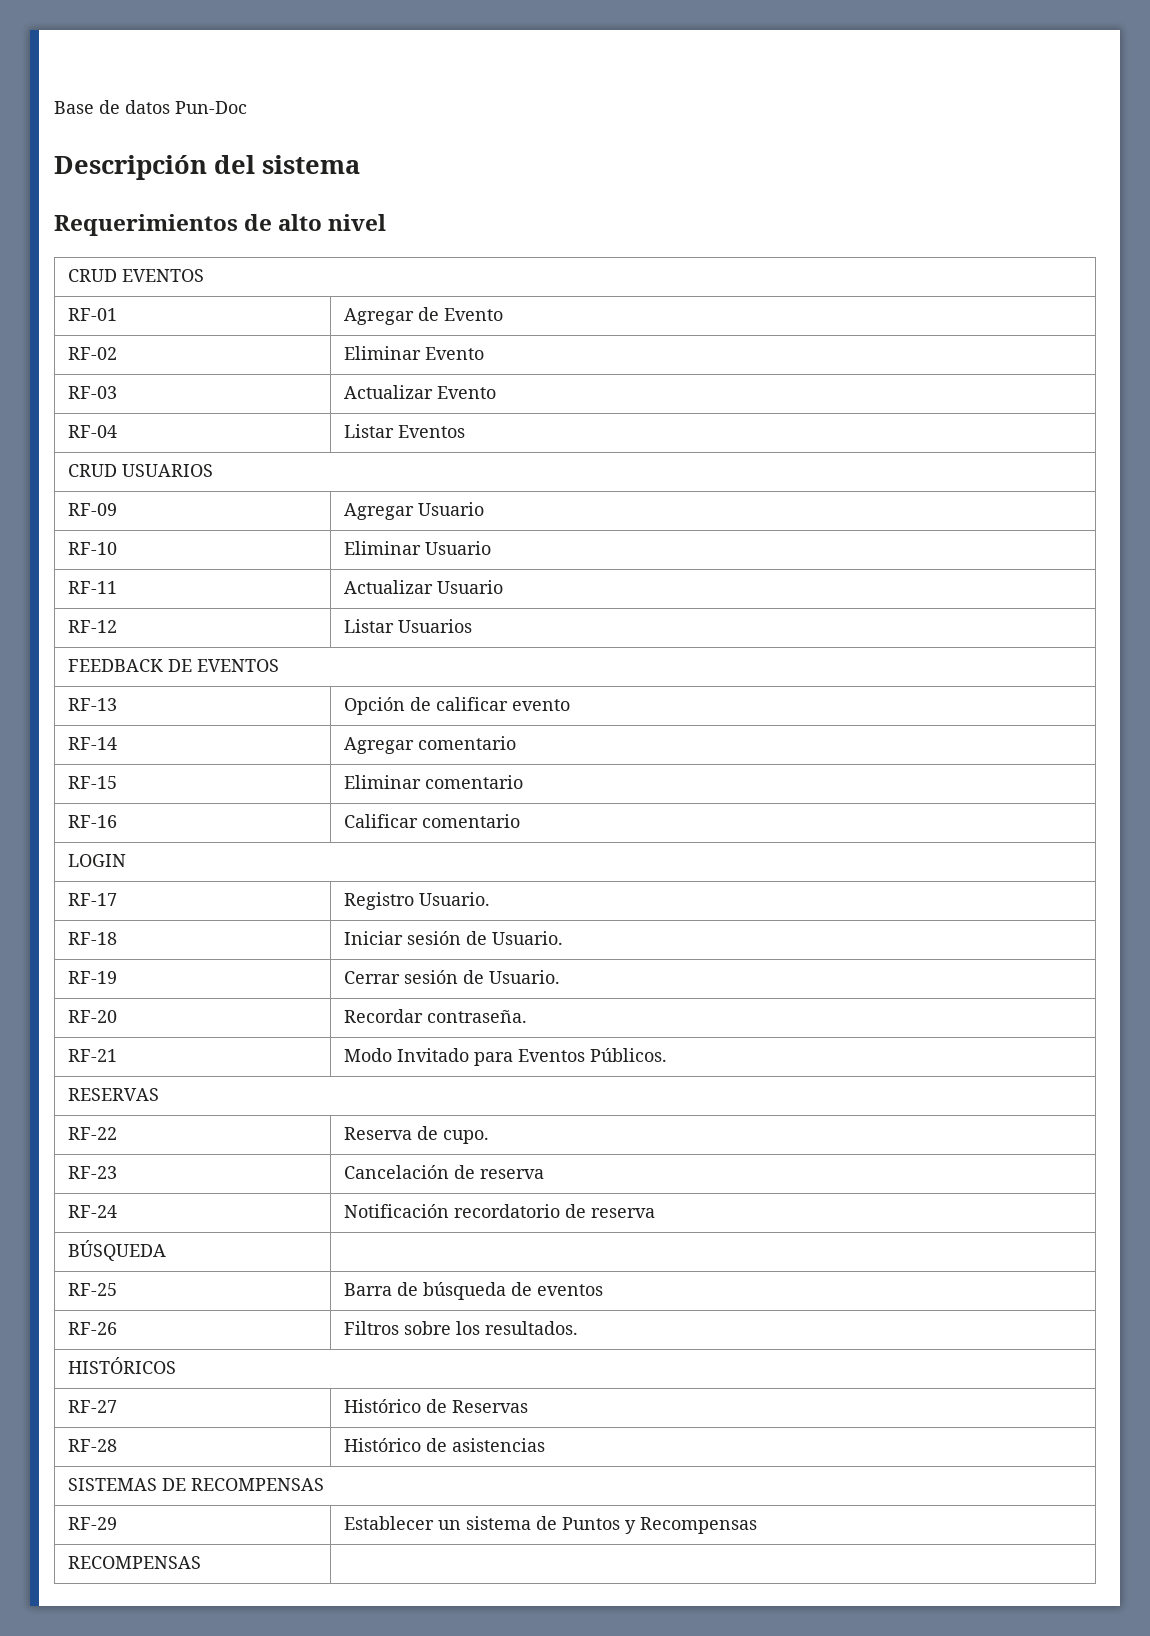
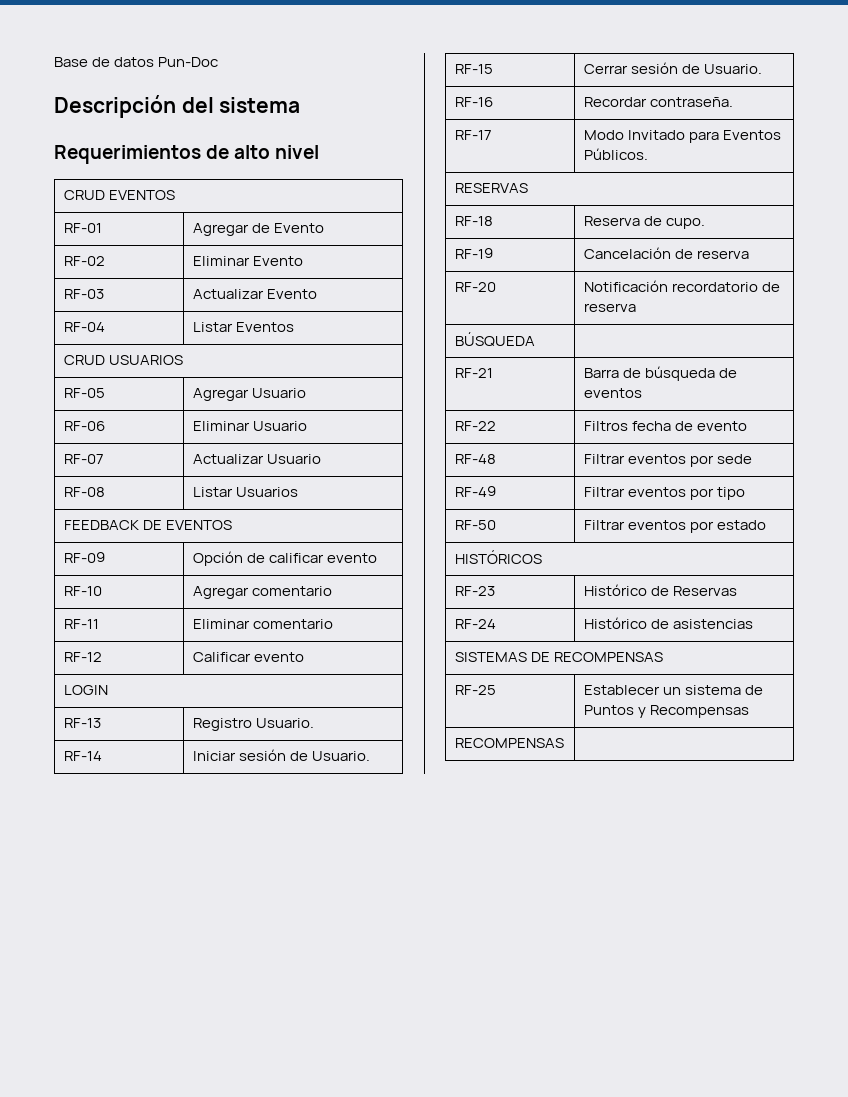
[68,503,118,516] RF-09 -> [63,388,105,398] RF-05
[68,542,118,555] RF-10 -> [63,421,105,431] RF-06
[68,581,118,594] RF-11 -> [63,454,104,464] RF-07
[68,620,118,633] RF-12 -> [63,487,105,497] RF-08
[68,698,118,711] RF-13 -> [63,552,105,563] RF-09
[68,737,118,750] RF-14 -> [63,586,102,596] RF-10
[68,776,118,789] RF-15 -> [63,619,99,629] RF-11
[68,815,118,828] RF-16 -> [63,652,102,662] RF-12
[422,814,521,828] comentario -> [253,652,304,662] evento
[68,893,118,906] RF-17 -> [63,718,101,728] RF-13
[68,932,118,945] RF-18 -> [63,751,102,761] RF-14
[68,971,118,984] RF-19 -> [454,64,493,74] RF-15
[68,1010,118,1023] RF-20 -> [454,97,493,107] RF-16
[68,1049,118,1062] RF-21 -> [454,130,492,140] RF-17
[68,1127,118,1140] RF-22 -> [454,216,493,226] RF-18
[68,1166,118,1179] RF-23 -> [454,248,493,259] RF-19
[68,1205,118,1218] RF-24 -> [454,282,496,292] RF-20
[68,1283,118,1296] RF-25 -> [454,368,493,378] RF-21
[68,1322,118,1335] RF-26 -> [454,421,496,431] RF-22
[404,1321,579,1335] sobre los resultados. -> [631,421,747,431] [454,454,496,464] [583,454,752,467] [454,486,496,497] [583,487,745,500] [454,520,496,530] [583,520,766,533] fecha de evento // RF-48 | Filtrar eventos por sede // RF-49 | Filtrar eventos por tipo // RF-50 | Filtrar eventos por estado
[68,1400,118,1413] RF-27 -> [454,586,495,596] RF-23
[68,1439,118,1452] RF-28 -> [454,619,496,629] RF-24
[68,1517,118,1530] RF-29 -> [454,685,496,695] RF-25

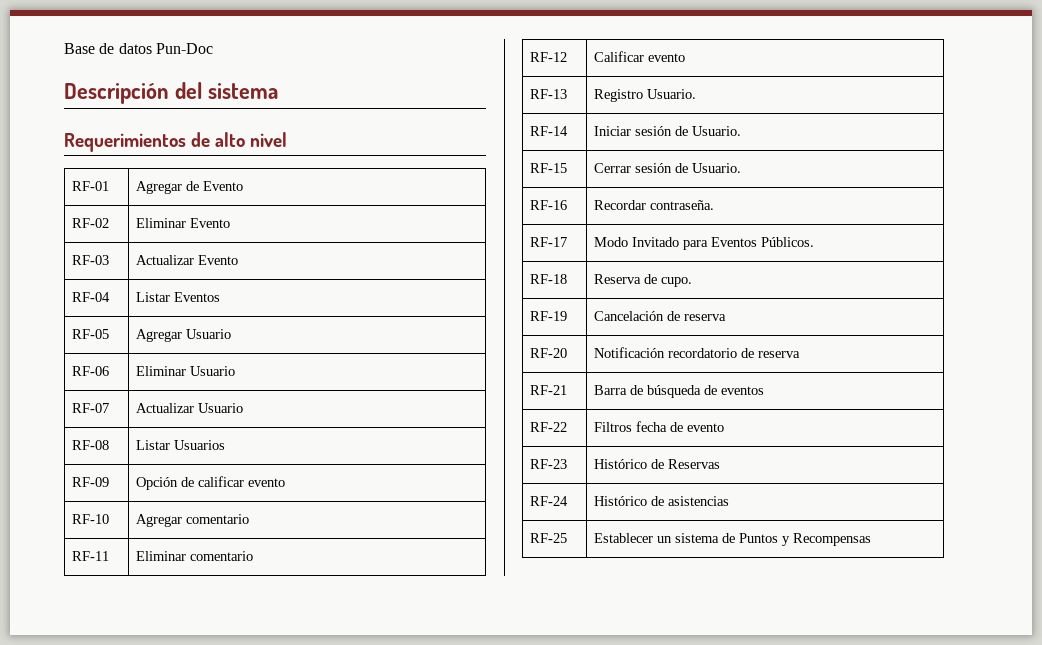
[63,190,175,200] // CRUD EVENTOS -> (288, 139) none
[63,355,183,365] // CRUD USUARIOS -> (221, 297) none
[63,520,232,530] // FEEDBACK DE EVENTOS -> (226, 445) none
[63,685,108,695] // LOGIN -> (686, 57) none
[454,183,528,193] // RESERVAS -> (815, 242) none
[454,332,535,347] // BÚSQUEDA | -> (801, 354) none
[454,454,496,464] [583,454,752,467] [454,486,496,497] [583,487,745,500] [454,520,496,530] [583,520,766,533] [454,550,542,564] // RF-48 | Filtrar eventos por sede // RF-49 | Filtrar eventos por tipo // RF-50 | Filtrar eventos por estado // HISTÓRICOS -> (725, 427) none
[454,652,663,662] // SISTEMAS DE RECOMPENSAS -> (730, 501) none
[454,738,564,748] // RECOMPENSAS | -> (872, 539) none

